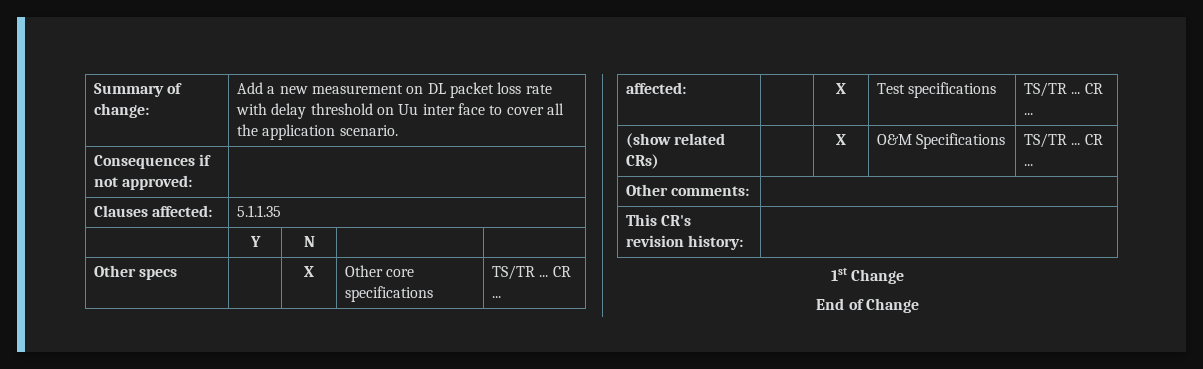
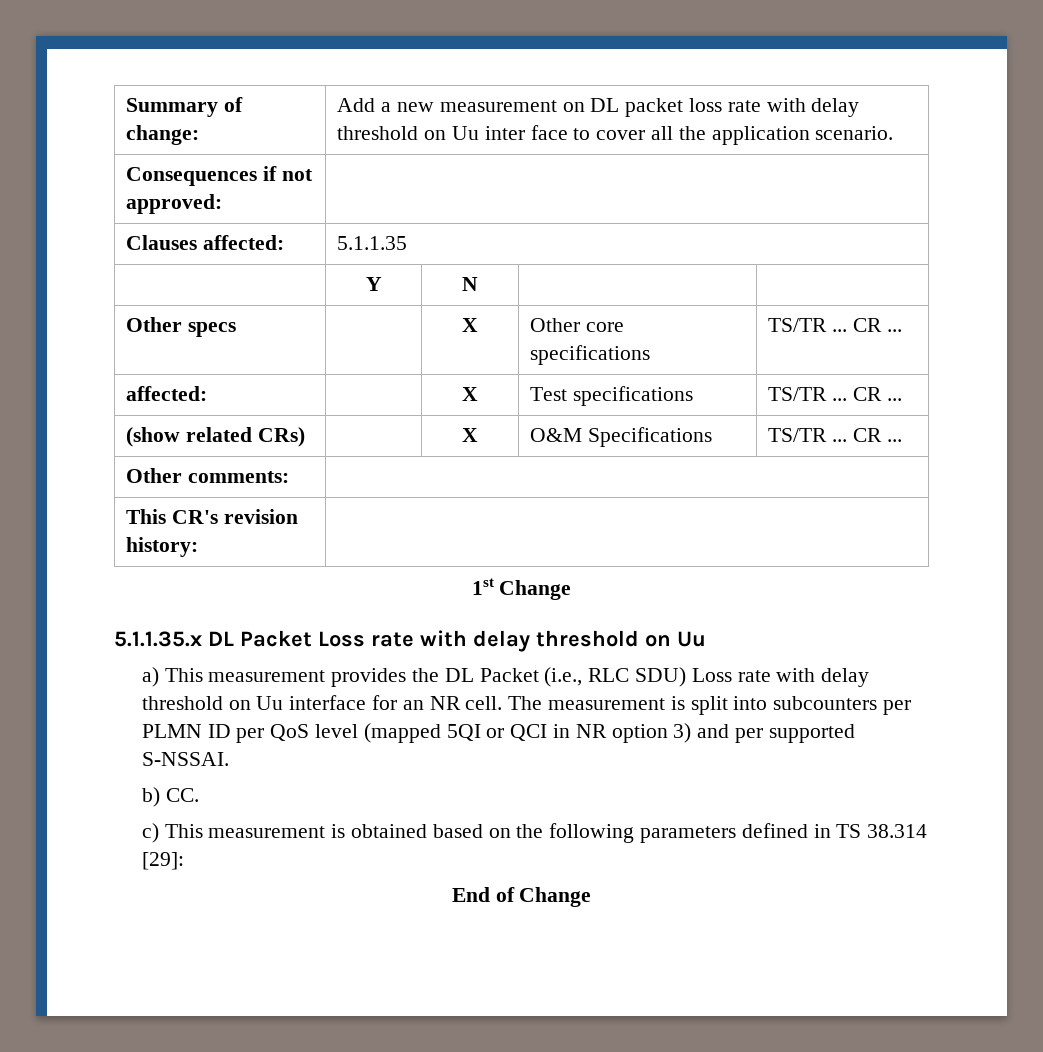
(905, 276) none -> [114,630,706,652] [141,667,870,687] [141,695,912,715] [141,723,855,743] [141,752,229,766] [141,787,199,807] [141,823,928,843] [141,852,184,870] // 5.1.1.35.x DL Packet Loss rate with delay threshold on Uu // a) This measurement provides the DL Packet (i.e., RLC SDU) Loss rate with delay threshold on Uu interface for an NR cell. The measurement is split into subcounters per PLMN ID per QoS level (mapped 5QI or QCI in NR option 3) and per supported S-NSSAI. // b) CC. // c) This measurement is obtained based on the following parameters defined in TS 38.314 [29]:

